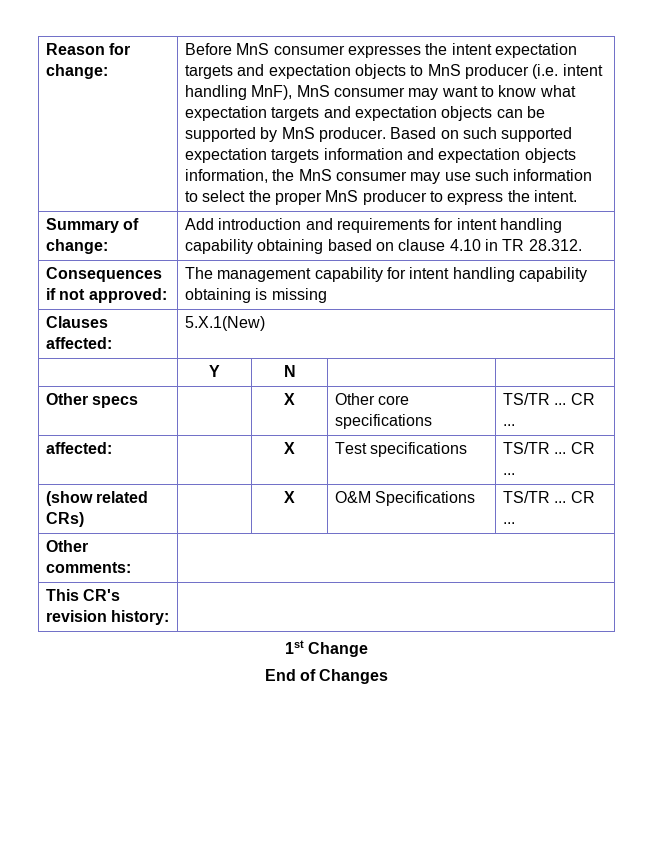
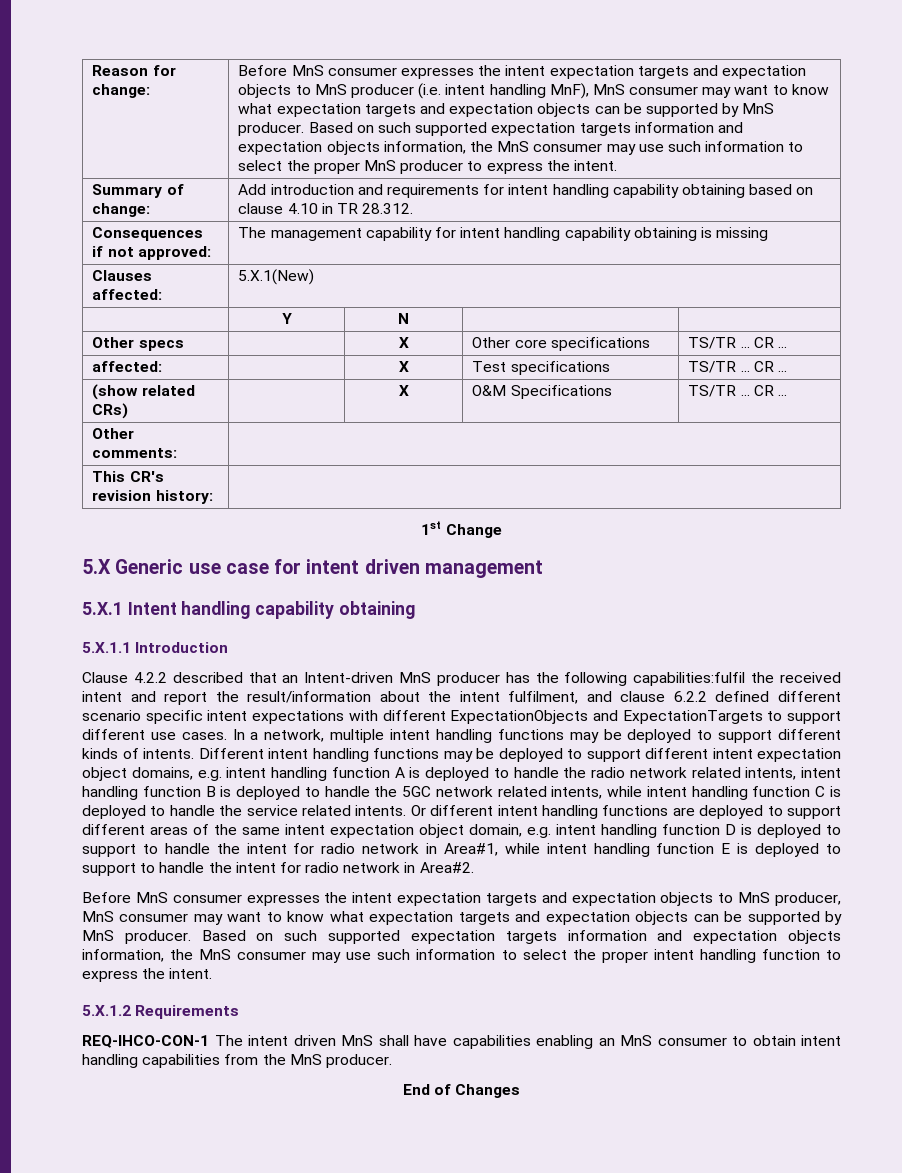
(369, 649) none -> [82,559,543,578] [82,601,415,619] [82,642,229,653] [82,672,841,686] [82,691,842,705] [82,710,841,724] [82,729,842,743] [82,748,841,762] [82,767,841,781] [82,786,841,800] [82,805,841,819] [82,824,841,838] [82,843,841,857] [82,862,474,876] [82,892,841,906] [82,911,842,925] [82,930,841,944] [82,949,841,963] [82,968,213,982] [82,1005,240,1019] [82,1035,841,1049] [82,1054,392,1068] // 5.X Generic use case for intent driven management // 5.X.1 Intent handling capability obtaining // 5.X.1.1 Introduction // Clause 4.2.2 described that an Intent-driven MnS producer has the following capabilities:fulfil the received intent and report the result/information about the intent fulfilment, and clause 6.2.2 defined different scenario specific intent expectations with different ExpectationObjects and ExpectationTargets to support different use cases. In a network, multiple intent handling functions may be deployed to support different kinds of intents. Different intent handling functions may be deployed to support different intent expectation object domains, e.g. intent handling function A is deployed to handle the radio network related intents, intent handling function B is deployed to handle the 5GC network related intents, while intent handling function C is deployed to handle the service related intents. Or different intent handling functions are deployed to support different areas of the same intent expectation object domain, e.g. intent handling function D is deployed to support to handle the intent for radio network in Area#1, while intent handling function E is deployed to support to handle the intent for radio network in Area#2. // Before MnS consumer expresses the intent expectation targets and expectation objects to MnS producer, MnS consumer may want to know what expectation targets and expectation objects can be supported by MnS producer. Based on such supported expectation targets information and expectation objects information, the MnS consumer may use such information to select the proper intent handling function to express the intent. // 5.X.1.2 Requirements // REQ-IHCO-CON-1 The intent driven MnS shall have capabilities enabling an MnS consumer to obtain intent handling capabilities from the MnS producer.

